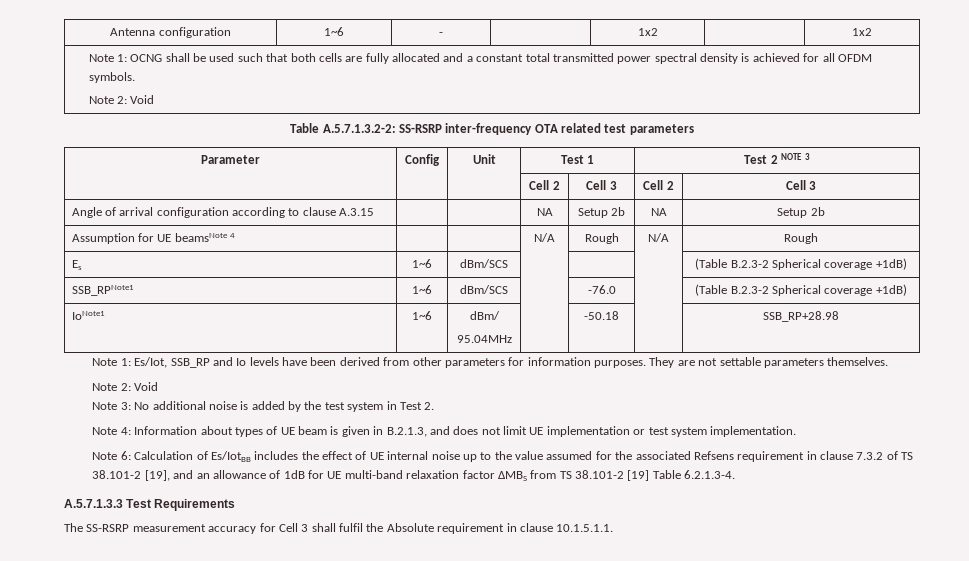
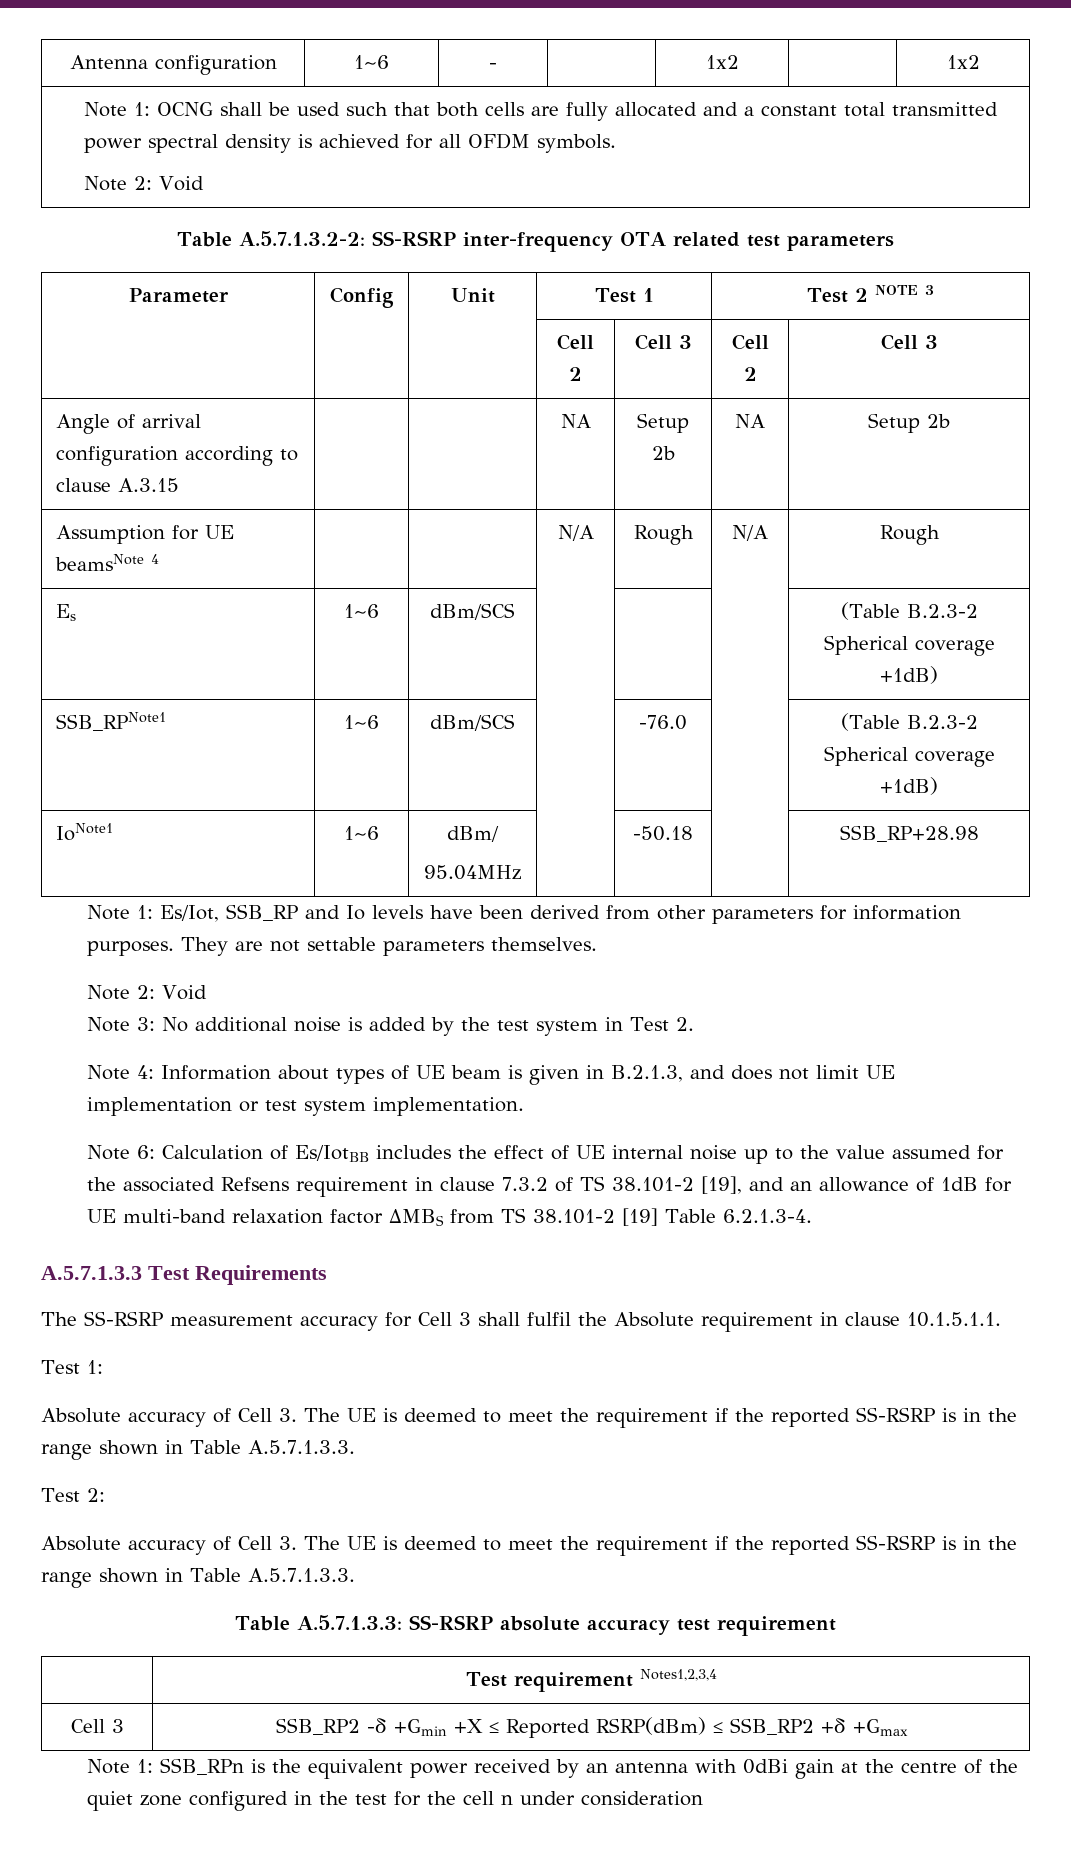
(614, 528) none -> [41,1360,103,1374] [41,1407,1017,1428] [41,1440,355,1460] [41,1488,105,1502] [41,1535,1017,1556] [41,1568,355,1588] [235,1615,836,1636] [465,1669,717,1692] [70,1719,124,1733] [275,1717,908,1738] [87,1758,1019,1779] [87,1791,704,1811] // Test 1: // Absolute accuracy of Cell 3. The UE is deemed to meet the requirement if the reported SS-RSRP is in the range shown in Table A.5.7.1.3.3. // Test 2: // Absolute accuracy of Cell 3. The UE is deemed to meet the requirement if the reported SS-RSRP is in the range shown in Table A.5.7.1.3.3. // Table A.5.7.1.3.3: SS-RSRP absolute accuracy test requirement // | Test requirement Notes1,2,3,4 // Cell 3 | SSB_RP2 -δ +Gmin +X ≤ Reported RSRP(dBm) ≤ SSB_RP2 +δ +Gmax // Note 1: SSB_RPn is the equivalent power received by an antenna with 0dBi gain at the centre of the quiet zone configured in the test for the cell n under consideration

